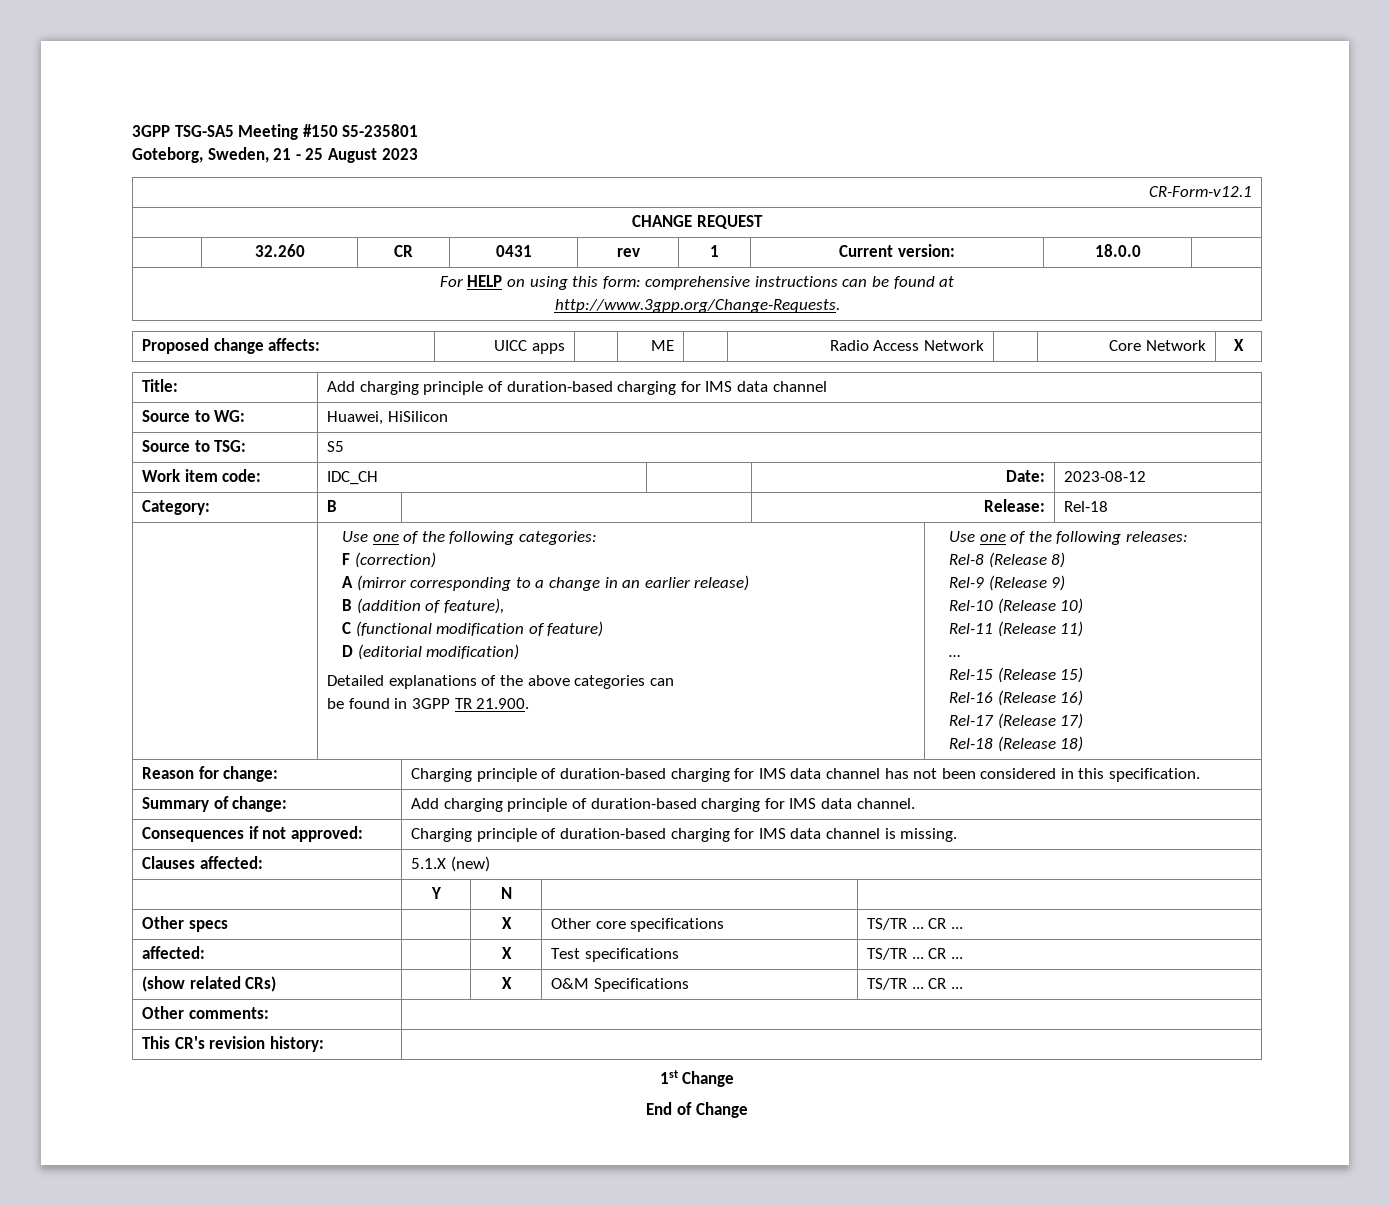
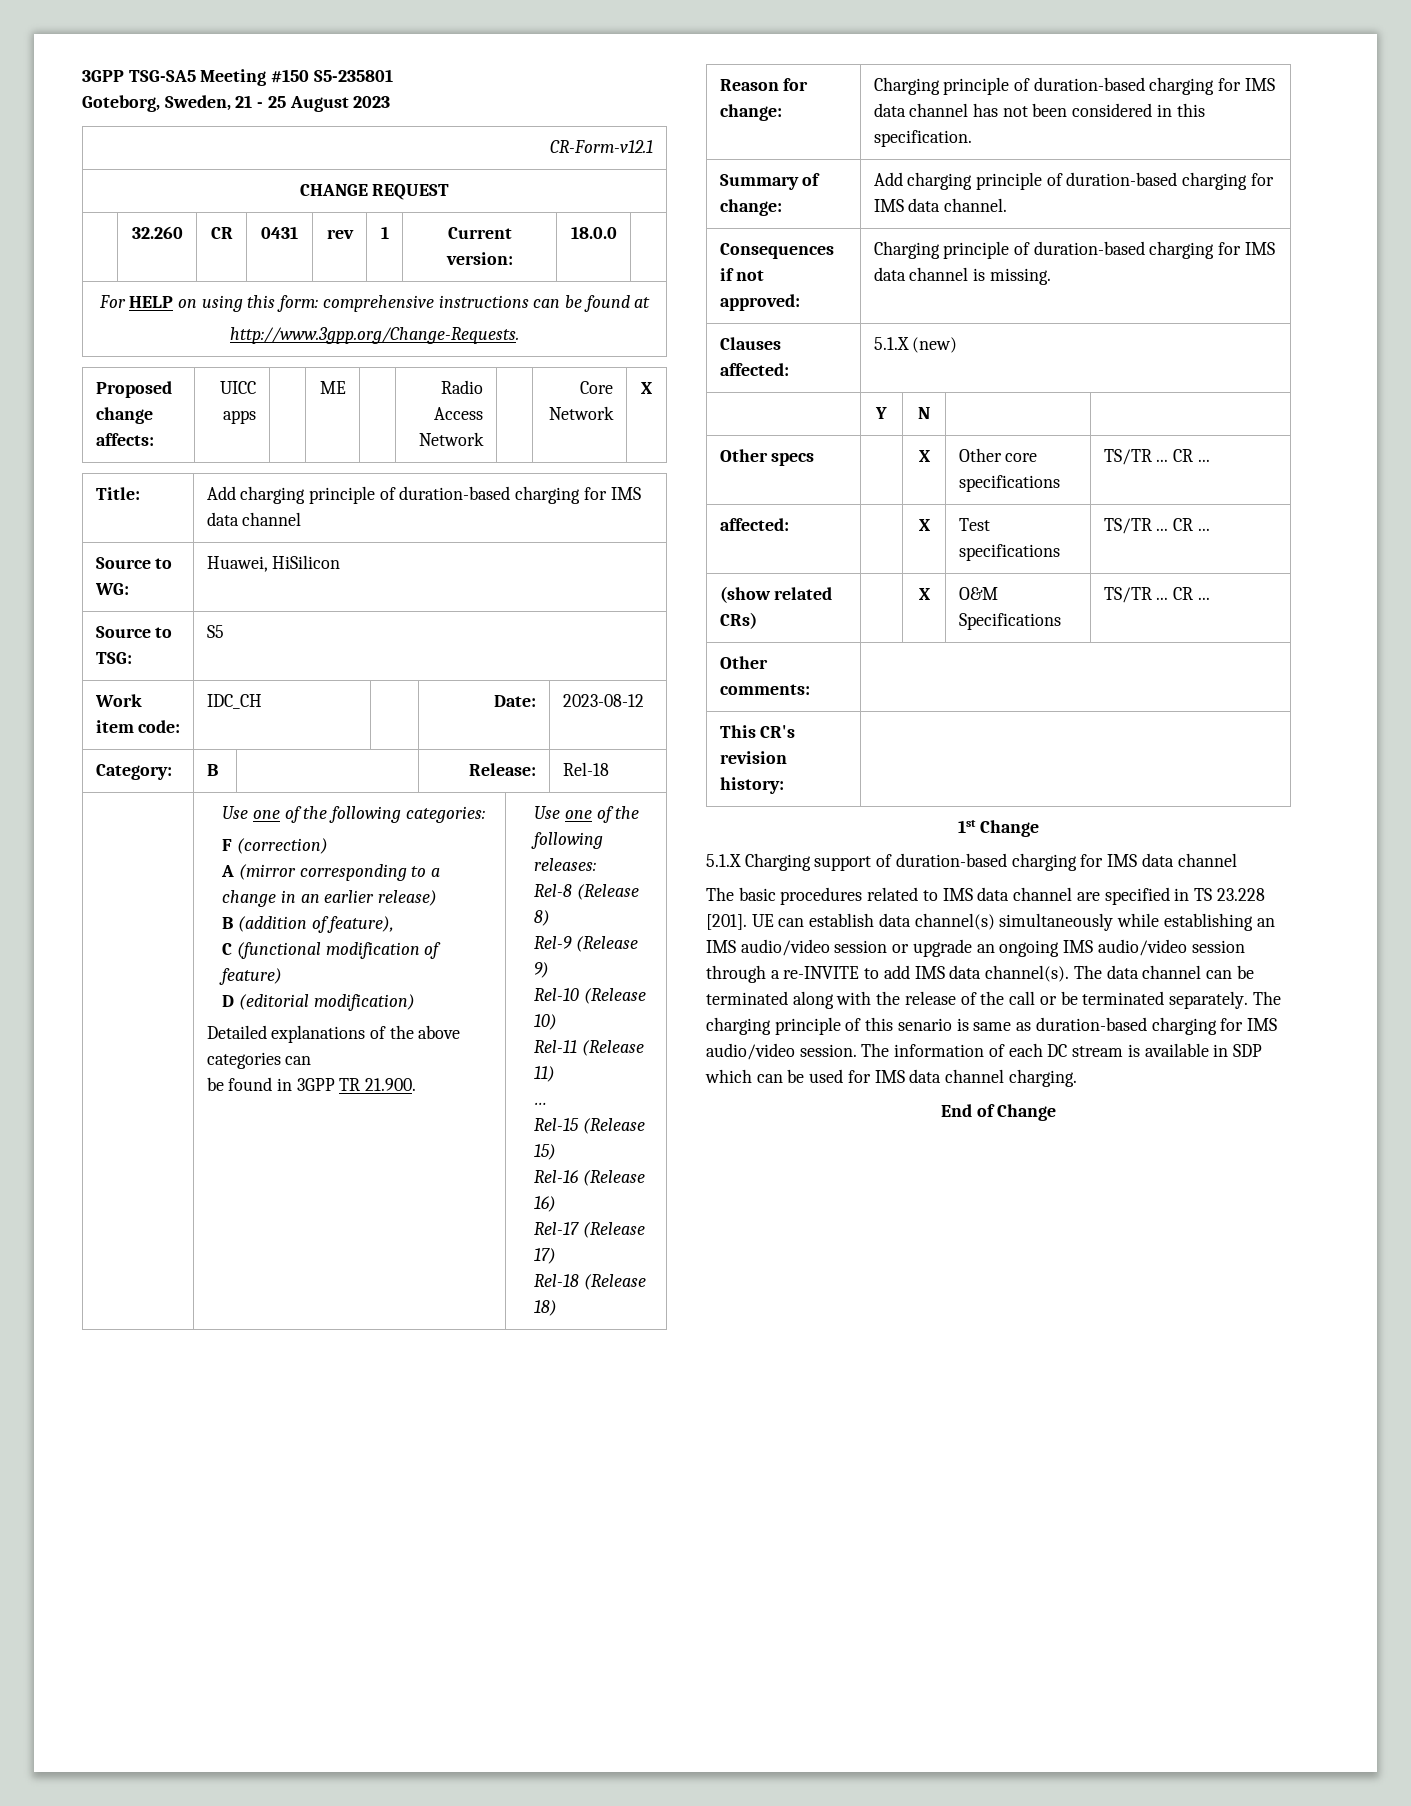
(735, 1079) none -> [706,853,1237,871] [706,887,1265,905] [706,913,1275,931] [706,939,1245,957] [706,965,1254,983] [706,991,1281,1009] [706,1017,1277,1035] [706,1043,1262,1060] [705,1069,1077,1087] // 5.1.X Charging support of duration-based charging for IMS data channel // The basic procedures related to IMS data channel are specified in TS 23.228 [201]. UE can establish data channel(s) simultaneously while establishing an IMS audio/video session or upgrade an ongoing IMS audio/video session through a re-INVITE to add IMS data channel(s). The data channel can be terminated along with the release of the call or be terminated separately. The charging principle of this senario is same as duration-based charging for IMS audio/video session. The information of each DC stream is available in SDP which can be used for IMS data channel charging.

